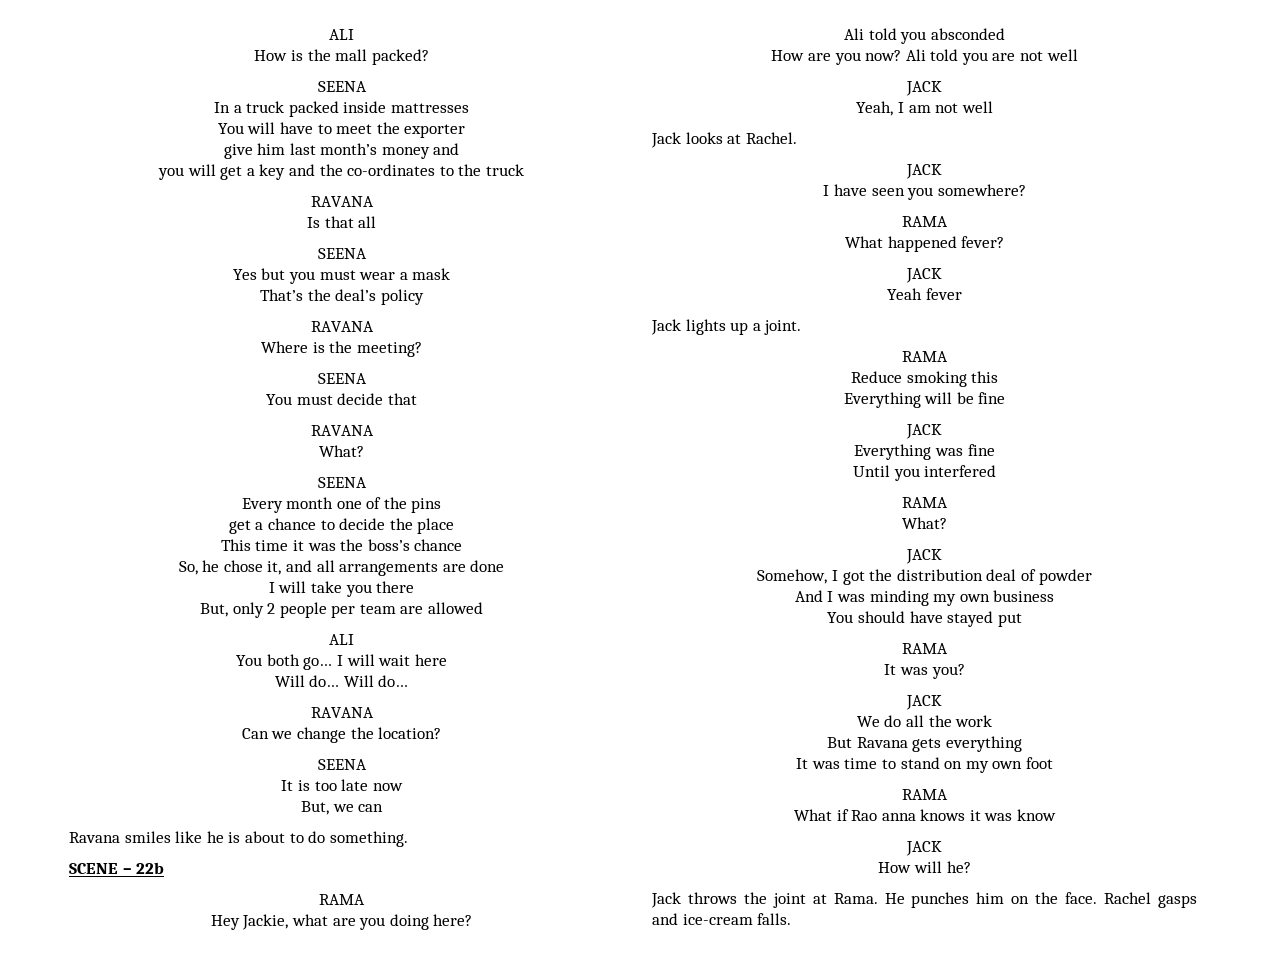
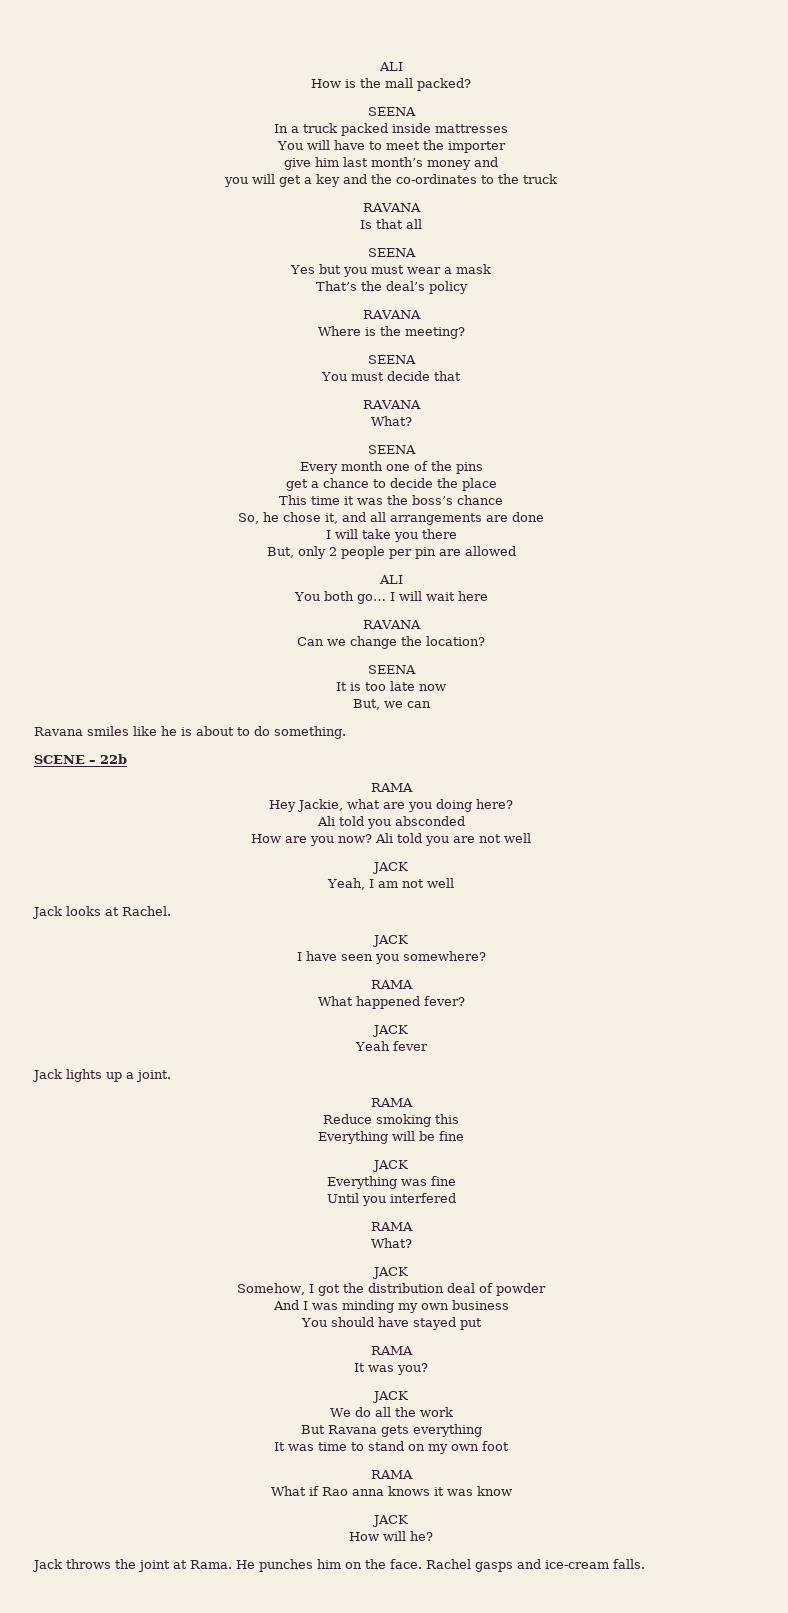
[404,124,466,138] exporter -> [447,141,506,153] importer
[359,604,396,614] team -> [414,547,436,559] pin
[274,675,409,687] // Will do… Will do… -> (488, 596) none

